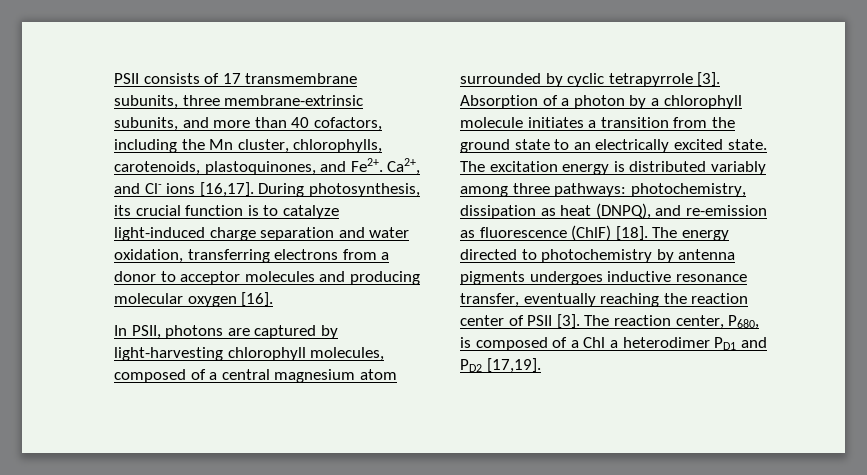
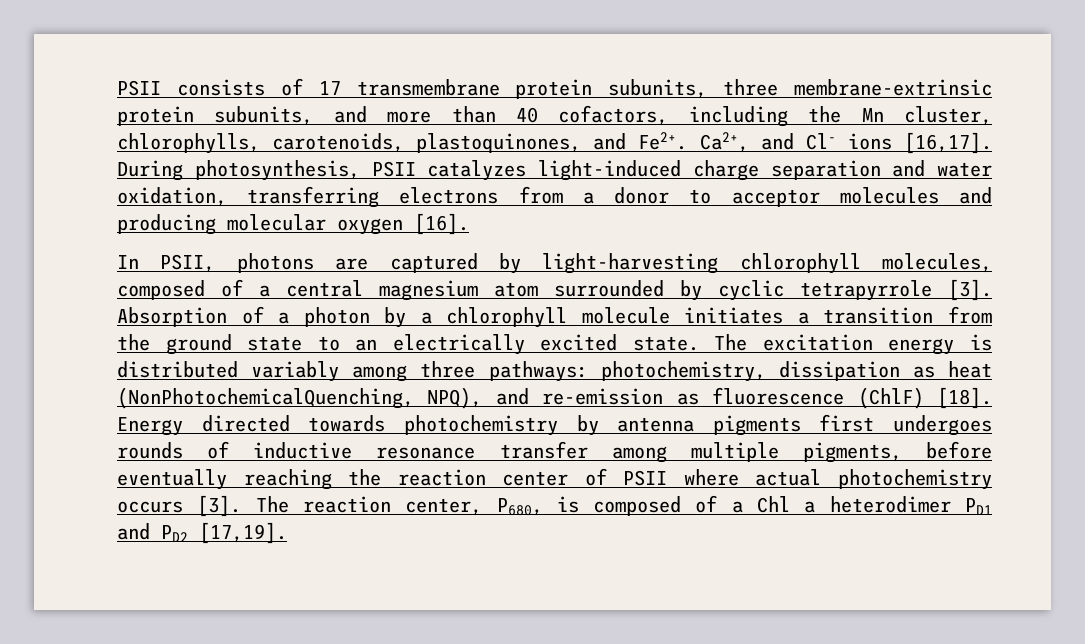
(358, 78) none -> [515,79,593,99] protein
(364, 100) none -> [117,106,194,126] protein
[114,205,339,219] its crucial function is to catalyze -> [371,160,527,181] PSII catalyzes
[595,203,651,219] (DNPQ), -> [117,387,483,409] (NonPhotochemicalQuenching, NPQ),
[652,227,729,241] [460,249,736,263] [460,271,747,285] [460,293,519,307] The energy directed to photochemistry by antenna pigments undergoes inductive resonance transfer, -> [117,414,992,436] [117,441,992,463] Energy directed towards photochemistry by antenna pigments first undergoes rounds of inductive resonance transfer among multiple pigments, before
(553, 320) none -> [683,469,992,490] [117,501,183,513] where actual photochemistry occurs

